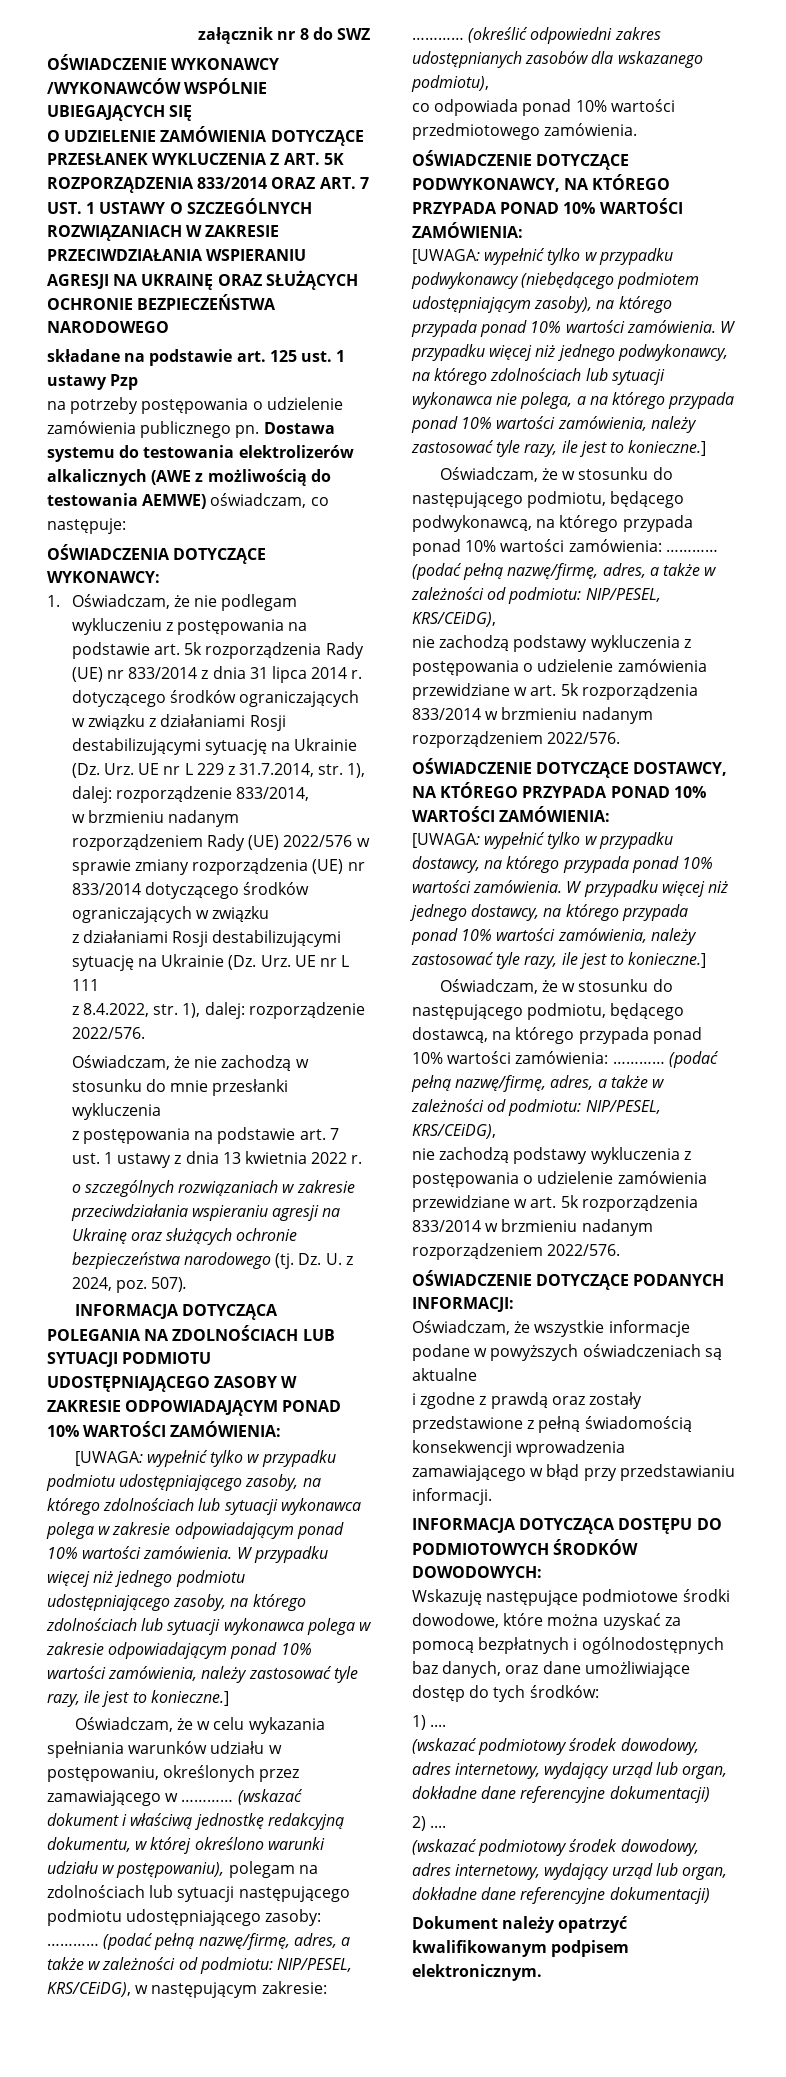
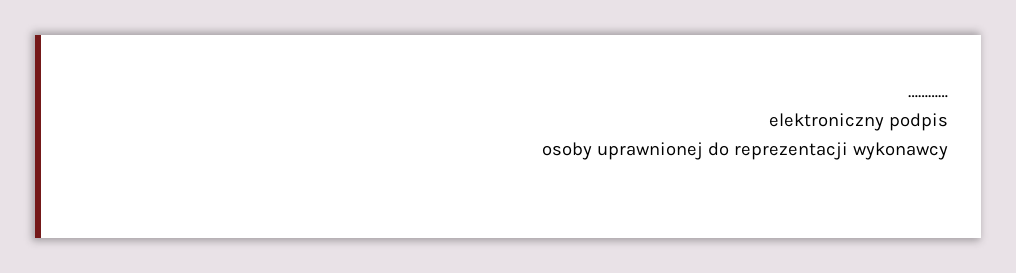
[198,27,370,44] [47,54,280,70] [47,78,268,94] [47,105,193,121] [47,126,364,146] [47,153,344,165] [47,177,369,193] [47,198,312,214] [47,225,280,241] [47,249,307,261] [47,270,358,290] [47,294,277,310] [47,321,169,333] [47,349,346,366] [47,374,139,390] [47,397,343,414] [47,421,335,438] [47,445,354,462] [47,469,331,486] [47,493,329,509] [47,518,126,534] [47,544,267,564] [47,571,160,583] [47,594,298,611] [71,618,308,635] [71,642,364,659] [71,666,363,683] [71,690,360,707] [71,714,286,731] [71,738,358,755] [71,763,366,778] [71,786,310,803] [71,810,240,827] [71,834,370,851] [71,858,365,875] [71,882,310,899] [71,906,270,923] [71,930,342,947] [71,954,350,971] [71,979,99,991] [71,1002,365,1019] [71,1027,145,1039] [71,1055,309,1071] [71,1079,289,1096] [71,1103,161,1120] [71,1127,339,1144] [71,1151,363,1168] [71,1180,355,1197] [70,1204,341,1221] [71,1228,298,1245] [71,1252,353,1269] [71,1277,188,1293] [74,1304,278,1320] [47,1325,335,1341] [47,1352,212,1367] [47,1376,298,1392] [47,1400,342,1416] [47,1421,282,1437] [74,1450,336,1467] [46,1474,321,1491] [47,1498,361,1515] [46,1522,344,1539] [47,1546,328,1563] [47,1570,245,1587] [47,1594,306,1611] [46,1618,372,1635] [46,1642,312,1659] [47,1666,358,1683] [47,1690,229,1707] [74,1717,325,1734] [47,1741,282,1758] [47,1765,300,1782] [47,1789,302,1806] [47,1813,344,1830] [47,1837,325,1854] [47,1861,318,1878] [47,1885,350,1902] [47,1909,322,1926] [47,1933,350,1950] [47,1957,352,1974] [47,1981,327,1998] [412,27,661,44] [412,51,703,68] [411,75,489,92] [412,99,675,116] [412,123,638,140] [412,150,630,170] [412,174,671,192] [412,198,683,214] [412,222,523,238] [412,248,673,265] [411,272,700,289] [412,296,672,313] [411,320,736,337] [411,344,728,361] [412,368,665,385] [412,392,735,409] [411,416,697,433] [411,440,707,457] [439,467,673,482] [412,491,685,508] [412,515,693,532] [412,539,718,556] [412,563,718,580] [411,587,661,604] [412,612,496,627] [412,635,691,652] [412,659,707,676] [412,683,698,700] [412,707,653,724] [412,731,621,748] [412,758,728,778] [412,782,706,798] [412,806,611,822] [412,832,673,849] [412,856,713,873] [412,880,728,897] [409,904,688,921] [411,928,697,945] [411,952,707,969] [439,979,673,994] [412,1003,685,1020] [412,1027,702,1044] [412,1051,718,1068] [411,1075,665,1092] [411,1099,661,1116] [412,1124,496,1139] [412,1147,691,1164] [412,1171,707,1188] [412,1195,698,1212] [412,1219,653,1236] [412,1243,621,1260] [412,1270,725,1290] [412,1297,514,1312] [412,1320,690,1337] [412,1344,722,1361] [412,1368,477,1381] [412,1392,642,1409] [412,1416,692,1433] [412,1440,626,1457] [412,1464,735,1481] [412,1488,492,1505] [412,1518,722,1534] [412,1539,639,1555] [412,1566,542,1578] [412,1589,730,1606] [412,1613,681,1630] [412,1637,724,1654] [412,1661,690,1678] [412,1685,599,1702] [412,1715,447,1730] [412,1738,699,1755] [412,1762,727,1779] [412,1786,710,1803] [412,1816,447,1831] [412,1839,699,1856] [412,1863,727,1880] [412,1887,710,1904] [412,1916,628,1933] [412,1940,630,1957] [412,1964,542,1981] załącznik nr 8 do SWZ // OŚWIADCZENIE WYKONAWCY /WYKONAWCÓW WSPÓLNIE UBIEGAJĄCYCH SIĘ // O UDZIELENIE ZAMÓWIENIA DOTYCZĄCE PRZESŁANEK WYKLUCZENIA Z ART. 5K ROZPORZĄDZENIA 833/2014 ORAZ ART. 7 UST. 1 USTAWY O SZCZEGÓLNYCH ROZWIĄZANIACH W ZAKRESIE PRZECIWDZIAŁANIA WSPIERANIU AGRESJI NA UKRAINĘ ORAZ SŁUŻĄCYCH OCHRONIE BEZPIECZEŃSTWA NARODOWEGO // składane na podstawie art. 125 ust. 1 ustawy Pzp // na potrzeby postępowania o udzielenie zamówienia publicznego pn. Dostawa systemu do testowania elektrolizerów alkalicznych (AWE z możliwością do testowania AEMWE) oświadczam, co następuje: // OŚWIADCZENIA DOTYCZĄCE WYKONAWCY: // 1. Oświadczam, że nie podlegam wykluczeniu z postępowania na podstawie art. 5k rozporządzenia Rady (UE) nr 833/2014 z dnia 31 lipca 2014 r. dotyczącego środków ograniczających w związku z działaniami Rosji destabilizującymi sytuację na Ukrainie (Dz. Urz. UE nr L 229 z 31.7.2014, str. 1), dalej: rozporządzenie 833/2014, // w brzmieniu nadanym rozporządzeniem Rady (UE) 2022/576 w sprawie zmiany rozporządzenia (UE) nr 833/2014 dotyczącego środków ograniczających w związku // z działaniami Rosji destabilizującymi sytuację na Ukrainie (Dz. Urz. UE nr L 111 // z 8.4.2022, str. 1), dalej: rozporządzenie 2022/576. // Oświadczam, że nie zachodzą w stosunku do mnie przesłanki wykluczenia // z postępowania na podstawie art. 7 ust. 1 ustawy z dnia 13 kwietnia 2022 r. // o szczególnych rozwiązaniach w zakresie przeciwdziałania wspieraniu agresji na Ukrainę oraz służących ochronie bezpieczeństwa narodowego (tj. Dz. U. z 2024, poz. 507). // INFORMACJA DOTYCZĄCA POLEGANIA NA ZDOLNOŚCIACH LUB SYTUACJI PODMIOTU UDOSTĘPNIAJĄCEGO ZASOBY W ZAKRESIE ODPOWIADAJĄCYM PONAD 10% WARTOŚCI ZAMÓWIENIA: // [UWAGA: wypełnić tylko w przypadku podmiotu udostępniającego zasoby, na którego zdolnościach lub sytuacji wykonawca polega w zakresie odpowiadającym ponad 10% wartości zamówienia. W przypadku więcej niż jednego podmiotu udostępniającego zasoby, na którego zdolnościach lub sytuacji wykonawca polega w zakresie odpowiadającym ponad 10% wartości zamówienia, należy zastosować tyle razy, ile jest to konieczne.] // Oświadczam, że w celu wykazania spełniania warunków udziału w postępowaniu, określonych przez zamawiającego w ………… (wskazać dokument i właściwą jednostkę redakcyjną dokumentu, w której określono warunki udziału w postępowaniu), polegam na zdolnościach lub sytuacji następującego podmiotu udostępniającego zasoby: ………… (podać pełną nazwę/firmę, adres, a także w zależności od podmiotu: NIP/PESEL, KRS/CEiDG), w następującym zakresie: ………… (określić odpowiedni zakres udostępnianych zasobów dla wskazanego podmiotu), // co odpowiada ponad 10% wartości przedmiotowego zamówienia. // OŚWIADCZENIE DOTYCZĄCE PODWYKONAWCY, NA KTÓREGO PRZYPADA PONAD 10% WARTOŚCI ZAMÓWIENIA: // [UWAGA: wypełnić tylko w przypadku podwykonawcy (niebędącego podmiotem udostępniającym zasoby), na którego przypada ponad 10% wartości zamówienia. W przypadku więcej niż jednego podwykonawcy, na którego zdolnościach lub sytuacji wykonawca nie polega, a na którego przypada ponad 10% wartości zamówienia, należy zastosować tyle razy, ile jest to konieczne.] // Oświadczam, że w stosunku do następującego podmiotu, będącego podwykonawcą, na którego przypada ponad 10% wartości zamówienia: ………… (podać pełną nazwę/firmę, adres, a także w zależności od podmiotu: NIP/PESEL, KRS/CEiDG), // nie zachodzą podstawy wykluczenia z postępowania o udzielenie zamówienia przewidziane w art. 5k rozporządzenia 833/2014 w brzmieniu nadanym rozporządzeniem 2022/576. // OŚWIADCZENIE DOTYCZĄCE DOSTAWCY, NA KTÓREGO PRZYPADA PONAD 10% WARTOŚCI ZAMÓWIENIA: // [UWAGA: wypełnić tylko w przypadku dostawcy, na którego przypada ponad 10% wartości zamówienia. W przypadku więcej niż jednego dostawcy, na którego przypada ponad 10% wartości zamówienia, należy zastosować tyle razy, ile jest to konieczne.] // Oświadczam, że w stosunku do następującego podmiotu, będącego dostawcą, na którego przypada ponad 10% wartości zamówienia: ………… (podać pełną nazwę/firmę, adres, a także w zależności od podmiotu: NIP/PESEL, KRS/CEiDG), // nie zachodzą podstawy wykluczenia z postępowania o udzielenie zamówienia przewidziane w art. 5k rozporządzenia 833/2014 w brzmieniu nadanym rozporządzeniem 2022/576. // OŚWIADCZENIE DOTYCZĄCE PODANYCH INFORMACJI: // Oświadczam, że wszystkie informacje podane w powyższych oświadczeniach są aktualne // i zgodne z prawdą oraz zostały przedstawione z pełną świadomością konsekwencji wprowadzenia zamawiającego w błąd przy przedstawianiu informacji. // INFORMACJA DOTYCZĄCA DOSTĘPU DO PODMIOTOWYCH ŚRODKÓW DOWODOWYCH: // Wskazuję następujące podmiotowe środki dowodowe, które można uzyskać za pomocą bezpłatnych i ogólnodostępnych baz danych, oraz dane umożliwiające dostęp do tych środków: // 1) .... // (wskazać podmiotowy środek dowodowy, adres internetowy, wydający urząd lub organ, dokładne dane referencyjne dokumentacji) // 2) .... // (wskazać podmiotowy środek dowodowy, adres internetowy, wydający urząd lub organ, dokładne dane referencyjne dokumentacji) // Dokument należy opatrzyć kwalifikowanym podpisem elektronicznym. -> [908,95,948,98] [769,113,948,131] [542,142,948,160] ………… // elektroniczny podpis // osoby uprawnionej do reprezentacji wykonawcy

